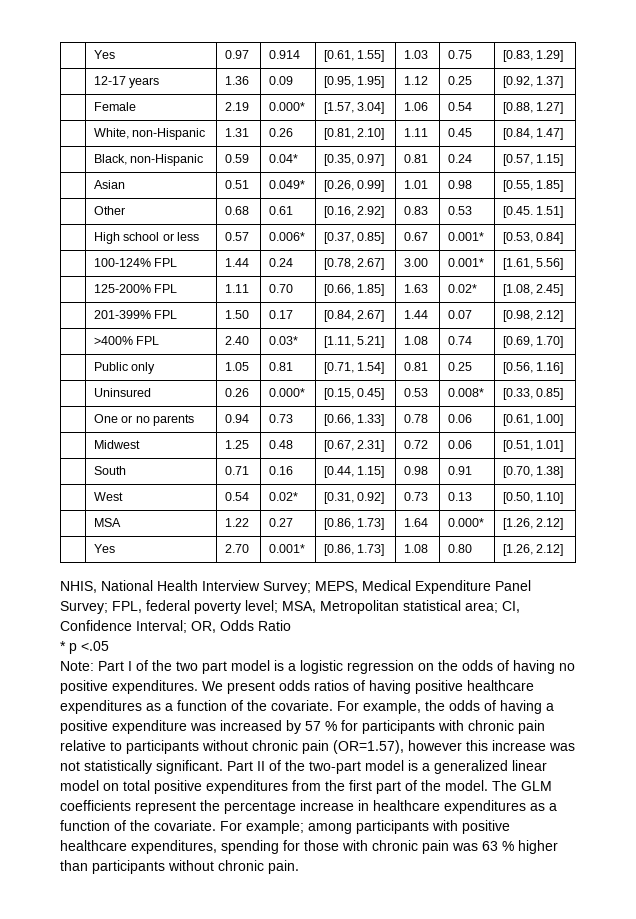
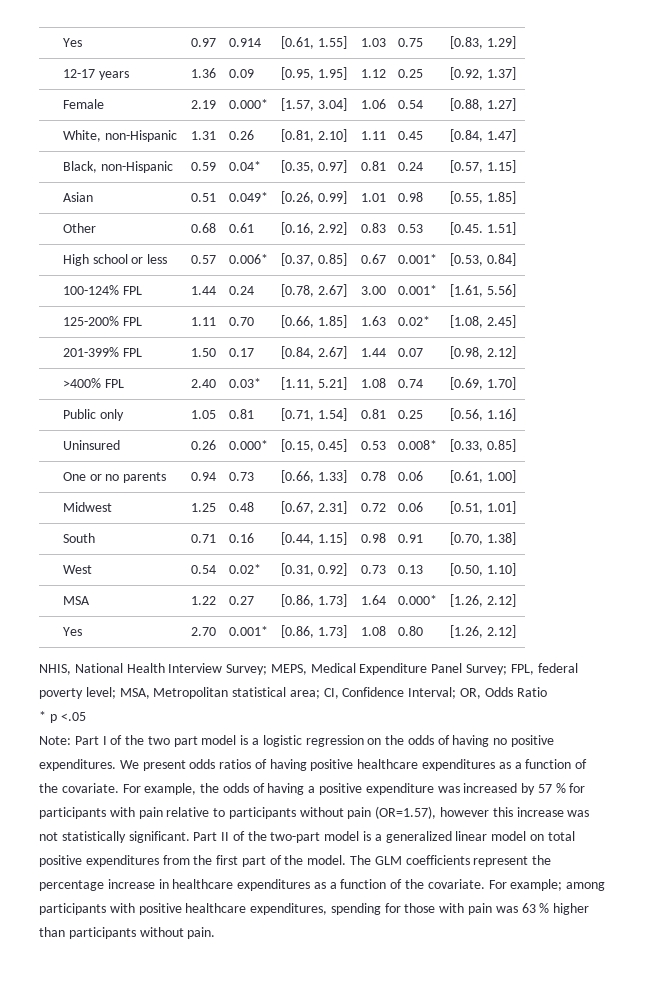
[468,720,514,731] chronic -> (135, 812) none
[252,740,298,751] chronic -> (344, 812) none
[372,840,418,851] chronic -> (465, 908) none
[218,860,264,871] chronic -> (184, 932) none

